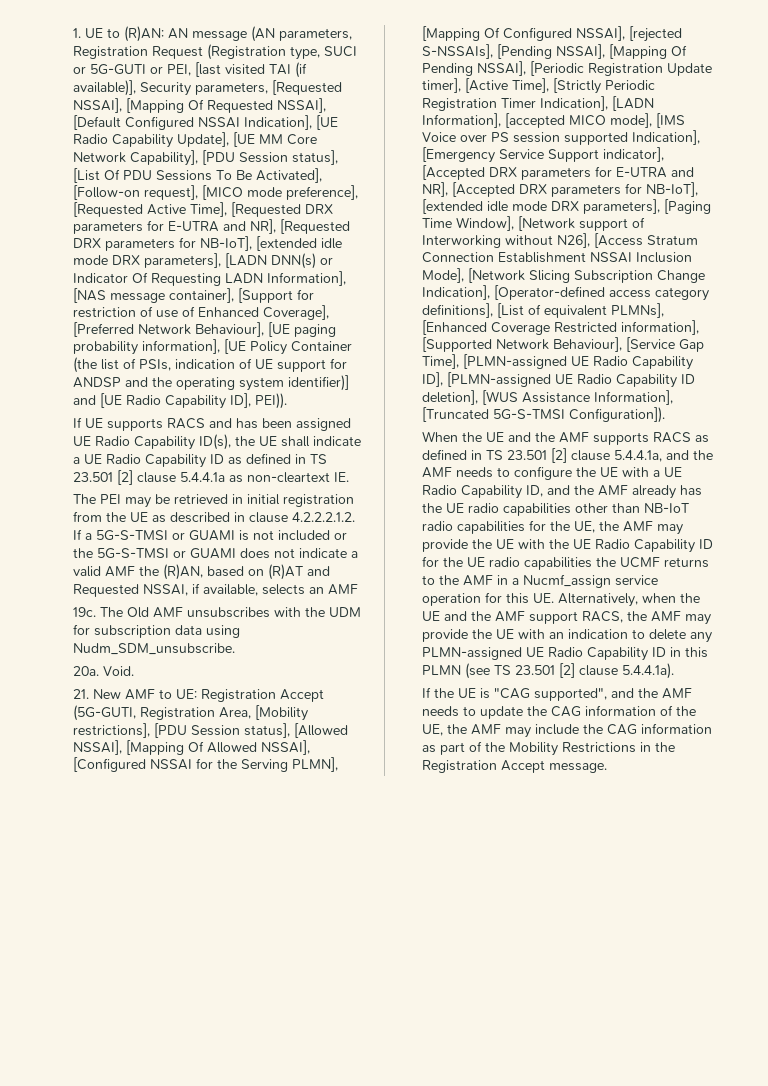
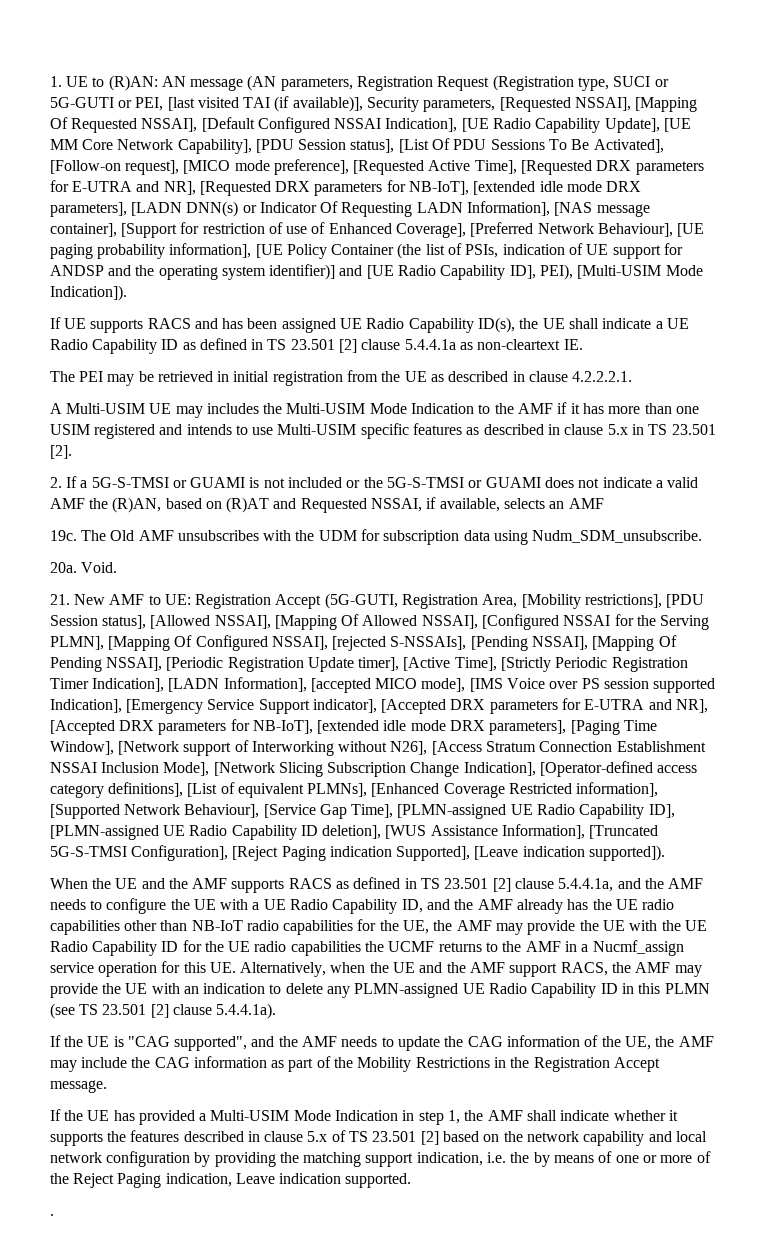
[254,393,287,409] PEI)). -> [540,264,703,280] [49,285,127,301] PEI), [Multi-USIM Mode Indication]).
[291,512,355,522] 4.2.2.2.1.2. -> [572,371,633,382] [49,402,699,418] [49,423,716,439] [49,445,72,459] [49,477,62,488] 4.2.2.2.1. // A Multi-USIM UE may includes the Multi-USIM Mode Indication to the AMF if it has more than one USIM registered and intends to use Multi-USIM specific features as described in clause 5.x in TS 23.501 [2]. // 2.
[568,407,665,423] Configuration]). -> [130,845,666,861] Configuration], [Reject Paging indication Supported], [Leave indication supported]).
(607, 768) none -> [49,1109,678,1125] [49,1130,707,1146] [49,1151,711,1167] [49,1173,412,1188] [49,1214,54,1216] // If the UE has provided a Multi-USIM Mode Indication in step 1, the AMF shall indicate whether it supports the features described in clause 5.x of TS 23.501 [2] based on the network capability and local network configuration by providing the matching support indication, i.e. the by means of one or more of the Reject Paging indication, Leave indication supported. // .

